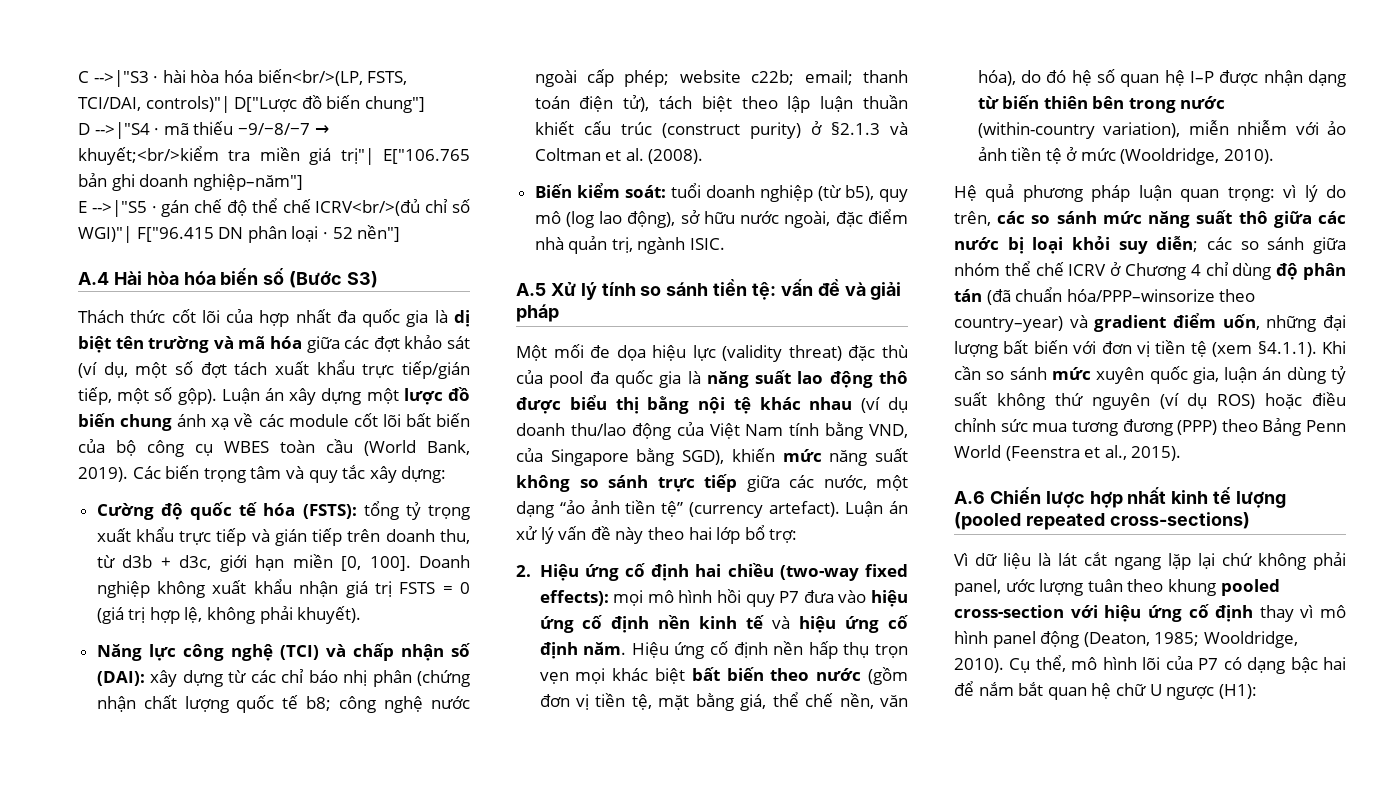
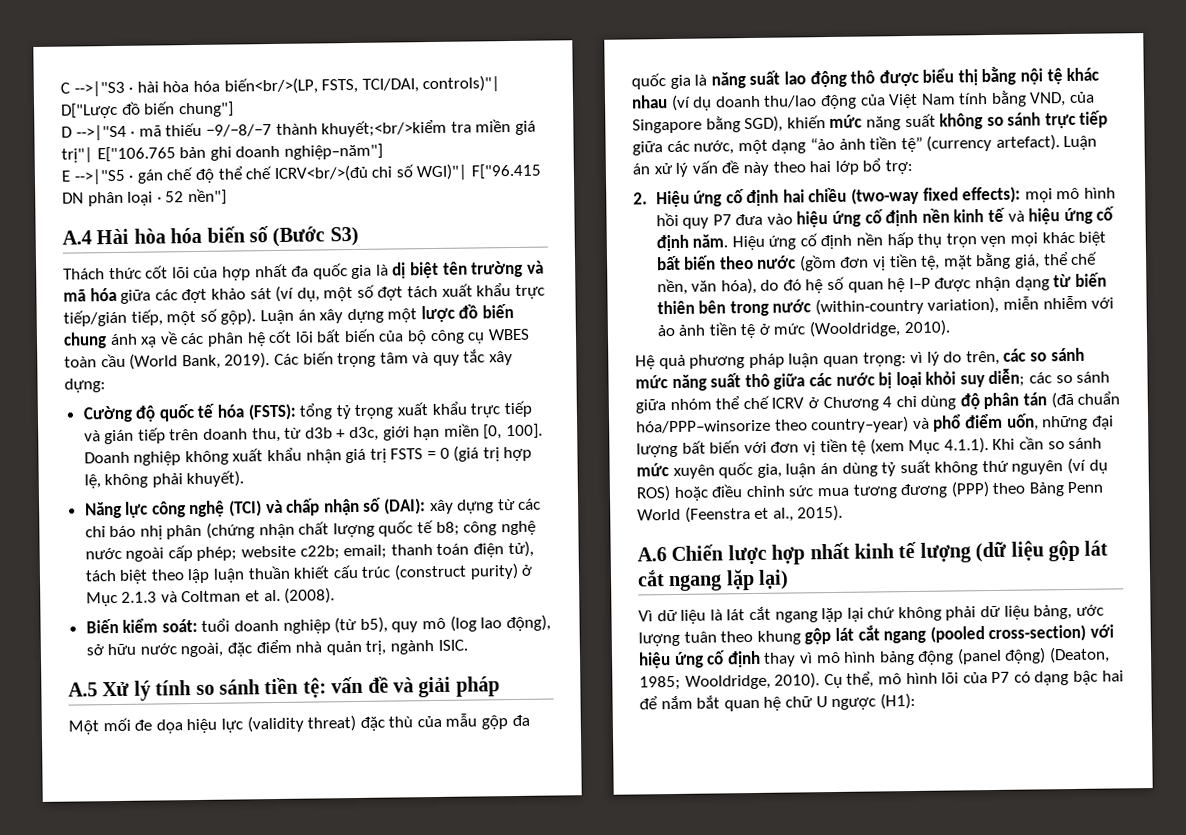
[314,125,329,135] → -> [275,123,318,135] thành
[288,414,349,427] module -> [206,332,266,347] phân hệ
[830,122,880,135] §2.1.3 -> [85,591,158,607] Mục 2.1.3
[549,371,584,388] pool -> [445,713,509,730] mẫu gộp
[1094,315,1167,332] gradient -> [932,414,962,432] phổ
[1257,341,1317,357] §4.1.1). -> [908,437,989,455] Mục 4.1.1).
[954,512,1250,530] (pooled repeated cross-sections) -> [975,539,1109,563] [637,568,790,592] (dữ liệu gộp lát cắt ngang lặp lại)
[954,579,1001,596] panel, -> [980,604,1073,620] dữ liệu bảng,
[1220,579,1280,596] [954,605,1064,618] pooled cross-section -> [804,624,1087,645] gộp lát cắt ngang (pooled cross-section)
[992,631,1080,648] panel động -> [878,647,1047,666] bảng động (panel động)

